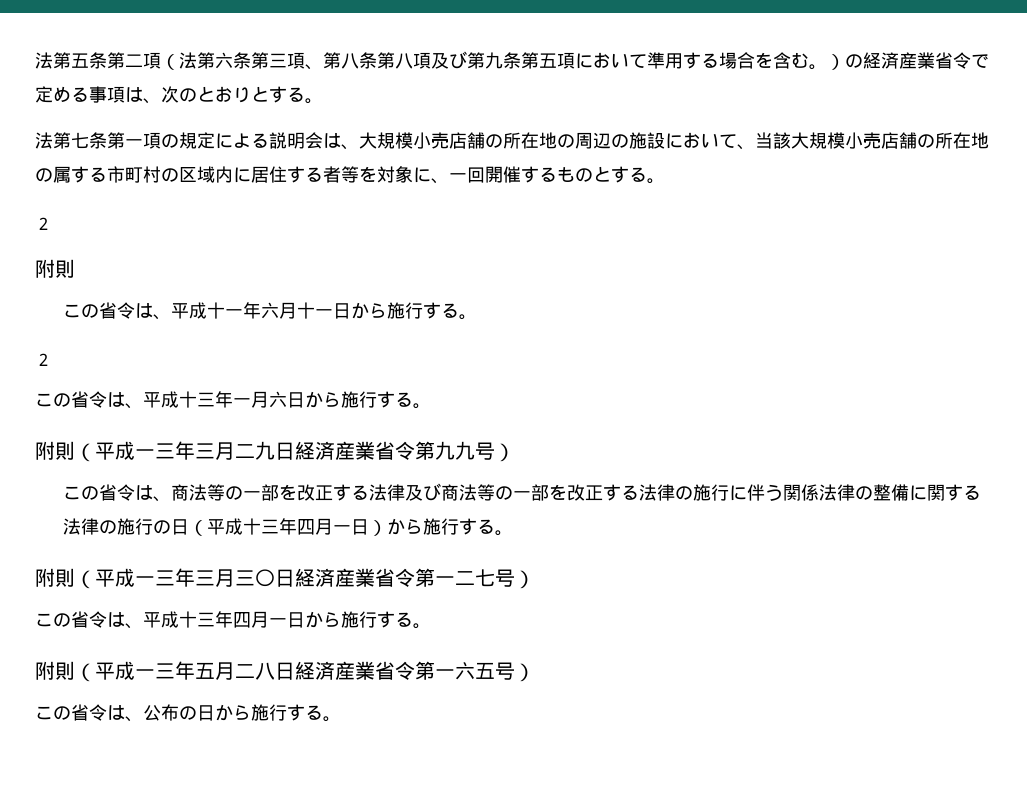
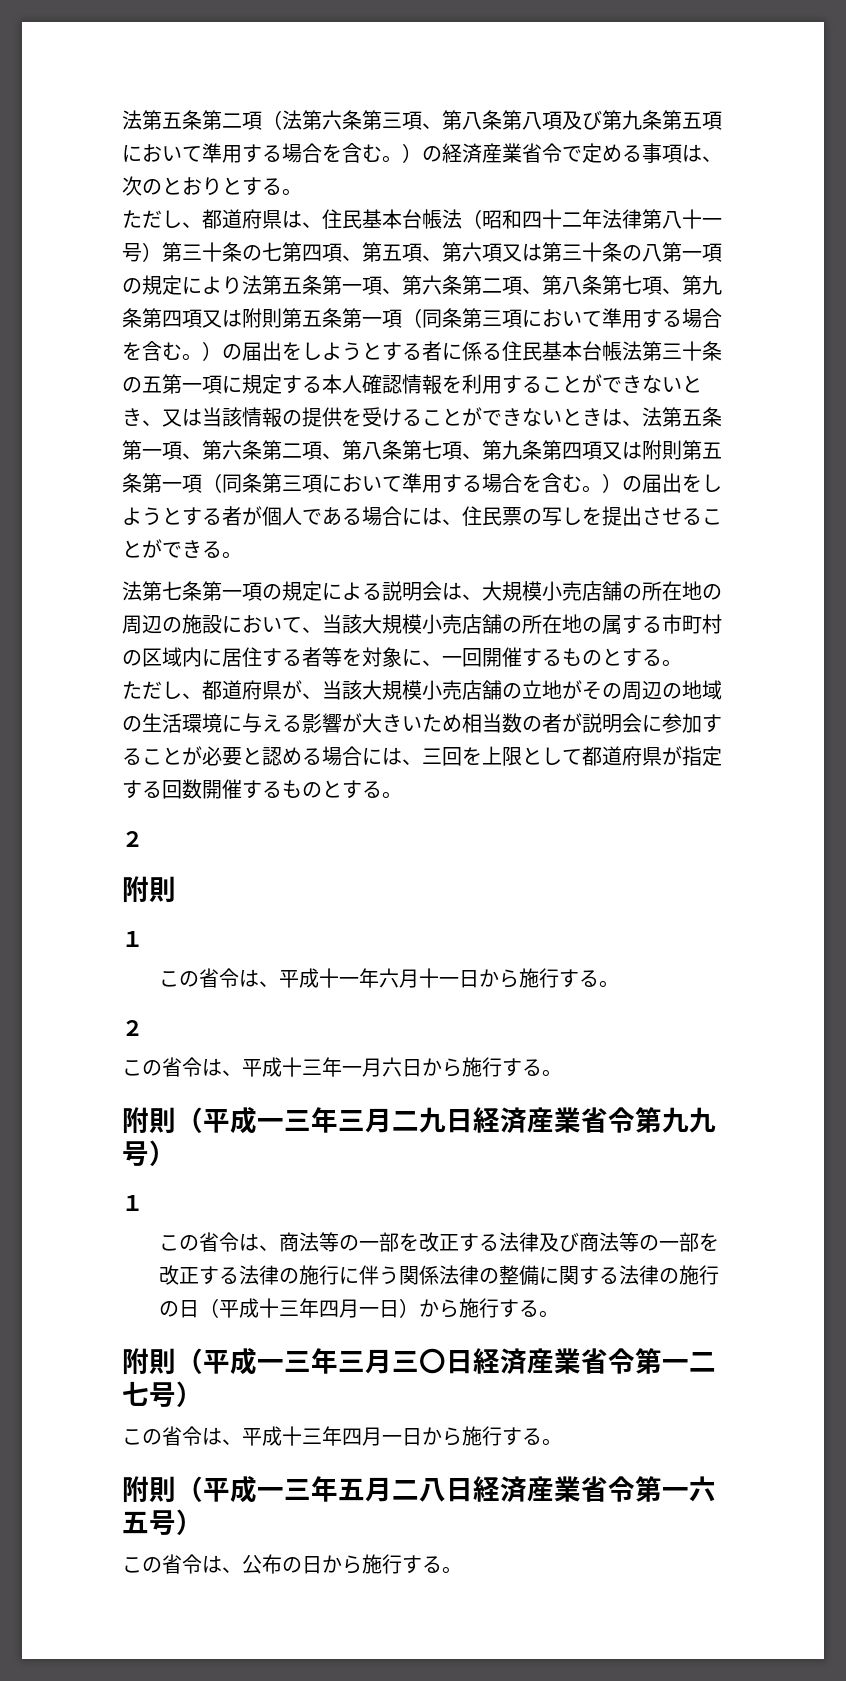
(323, 101) none -> [122,209,722,229] [122,242,722,262] [122,275,722,295] [122,308,722,328] [122,341,722,361] [122,374,702,395] [122,407,722,428] [122,440,722,460] [122,473,722,493] [122,506,722,526] [122,539,242,559] // ただし、都道府県は、住民基本台帳法（昭和四十二年法律第八十一号）第三十条の七第四項、第五項、第六項又は第三十条の八第一項の規定により法第五条第一項、第六条第二項、第八条第七項、第九条第四項又は附則第五条第一項（同条第三項において準用する場合を含む。）の届出をしようとする者に係る住民基本台帳法第三十条の五第一項に規定する本人確認情報を利用することができないとき、又は当該情報の提供を受けることができないときは、法第五条第一項、第六条第二項、第八条第七項、第九条第四項又は附則第五条第一項（同条第三項において準用する場合を含む。）の届出をしようとする者が個人である場合には、住民票の写しを提出させることができる。
(665, 181) none -> [122,680,722,700] [122,713,722,733] [122,746,722,766] [122,779,402,799] // ただし、都道府県が、当該大規模小売店舗の立地がその周辺の地域の生活環境に与える影響が大きいため相当数の者が説明会に参加することが必要と認める場合には、三回を上限として都道府県が指定する回数開催するものとする。
(75, 268) none -> [122,931,143,947] // １
(515, 452) none -> [122,1195,143,1211] // １

